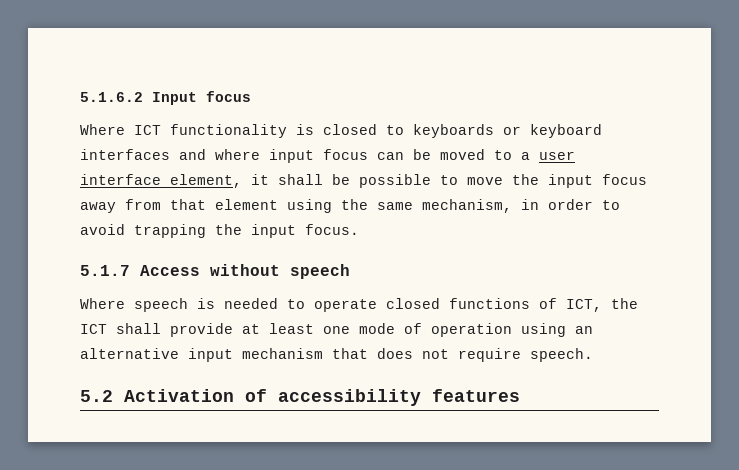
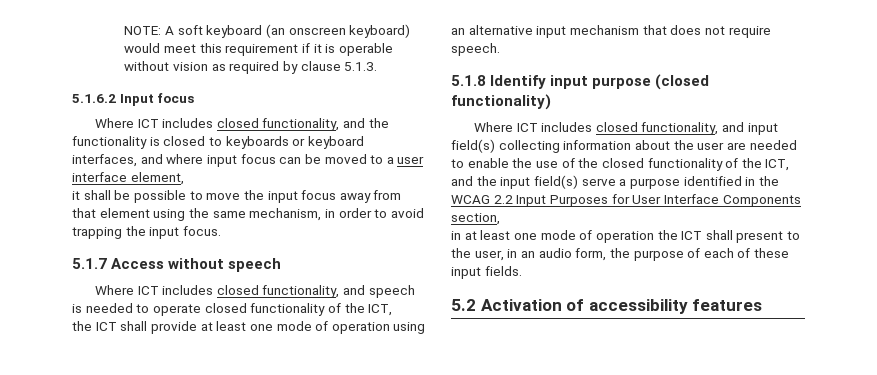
(80, 97) none -> [124,24,411,38] [124,43,393,56] [124,61,378,74] NOTE: A soft keyboard (an onscreen keyboard) would meet this requirement if it is operable without vision as required by clause 5.1.3. //
(161, 130) none -> [162,118,389,131] includes closed functionality, and the
[80,149,170,160] interfaces -> [72,154,137,167] interfaces,
(242, 181) none -> (184, 178) //
(125, 303) none -> [137,285,366,298] ICT includes closed functionality, and
[449,298,602,312] functions of ICT, -> [250,303,393,316] functionality of the ICT, //
(593, 355) none -> [451,74,710,90] [451,94,551,110] [473,122,778,135] [451,139,797,153] [451,158,790,171] [451,175,779,189] [451,194,801,207] [451,213,500,225] [451,230,801,243] [451,248,790,261] [451,266,522,279] // 5.1.8 Identify input purpose (closed functionality) // Where ICT includes closed functionality, and input field(s) collecting information about the user are needed to enable the use of the closed functionality of the ICT, and the input field(s) serve a purpose identified in the WCAG 2.2 Input Purposes for User Interface Components section, // in at least one mode of operation the ICT shall present to the user, in an audio form, the purpose of each of these input fields.

